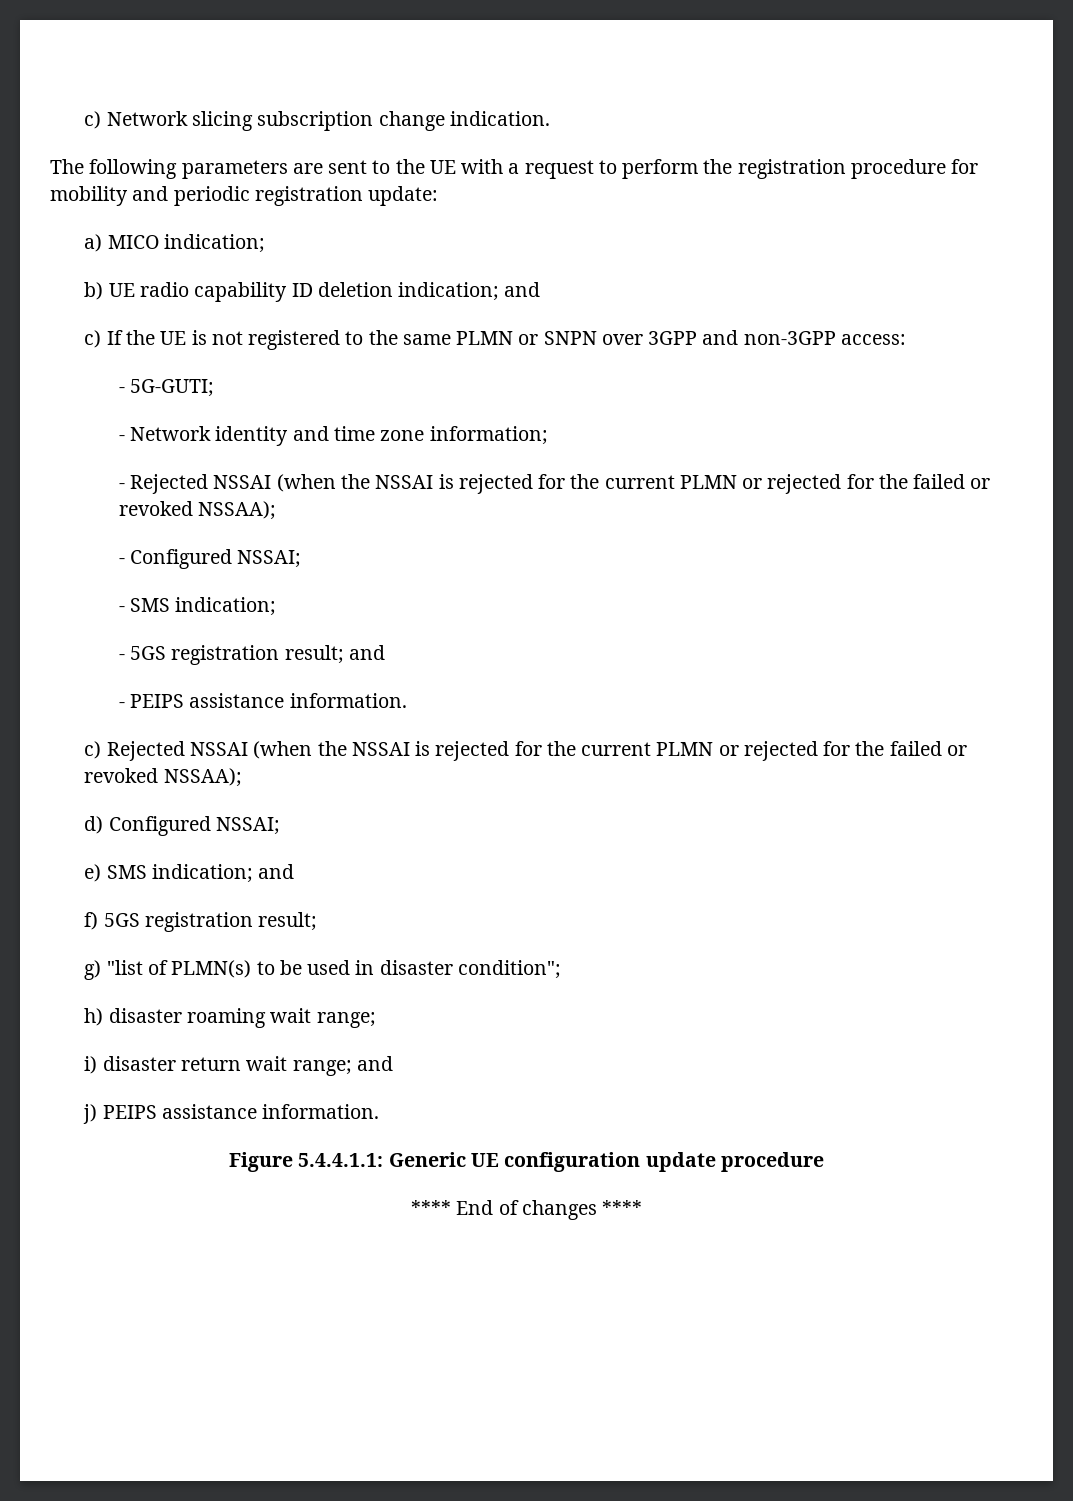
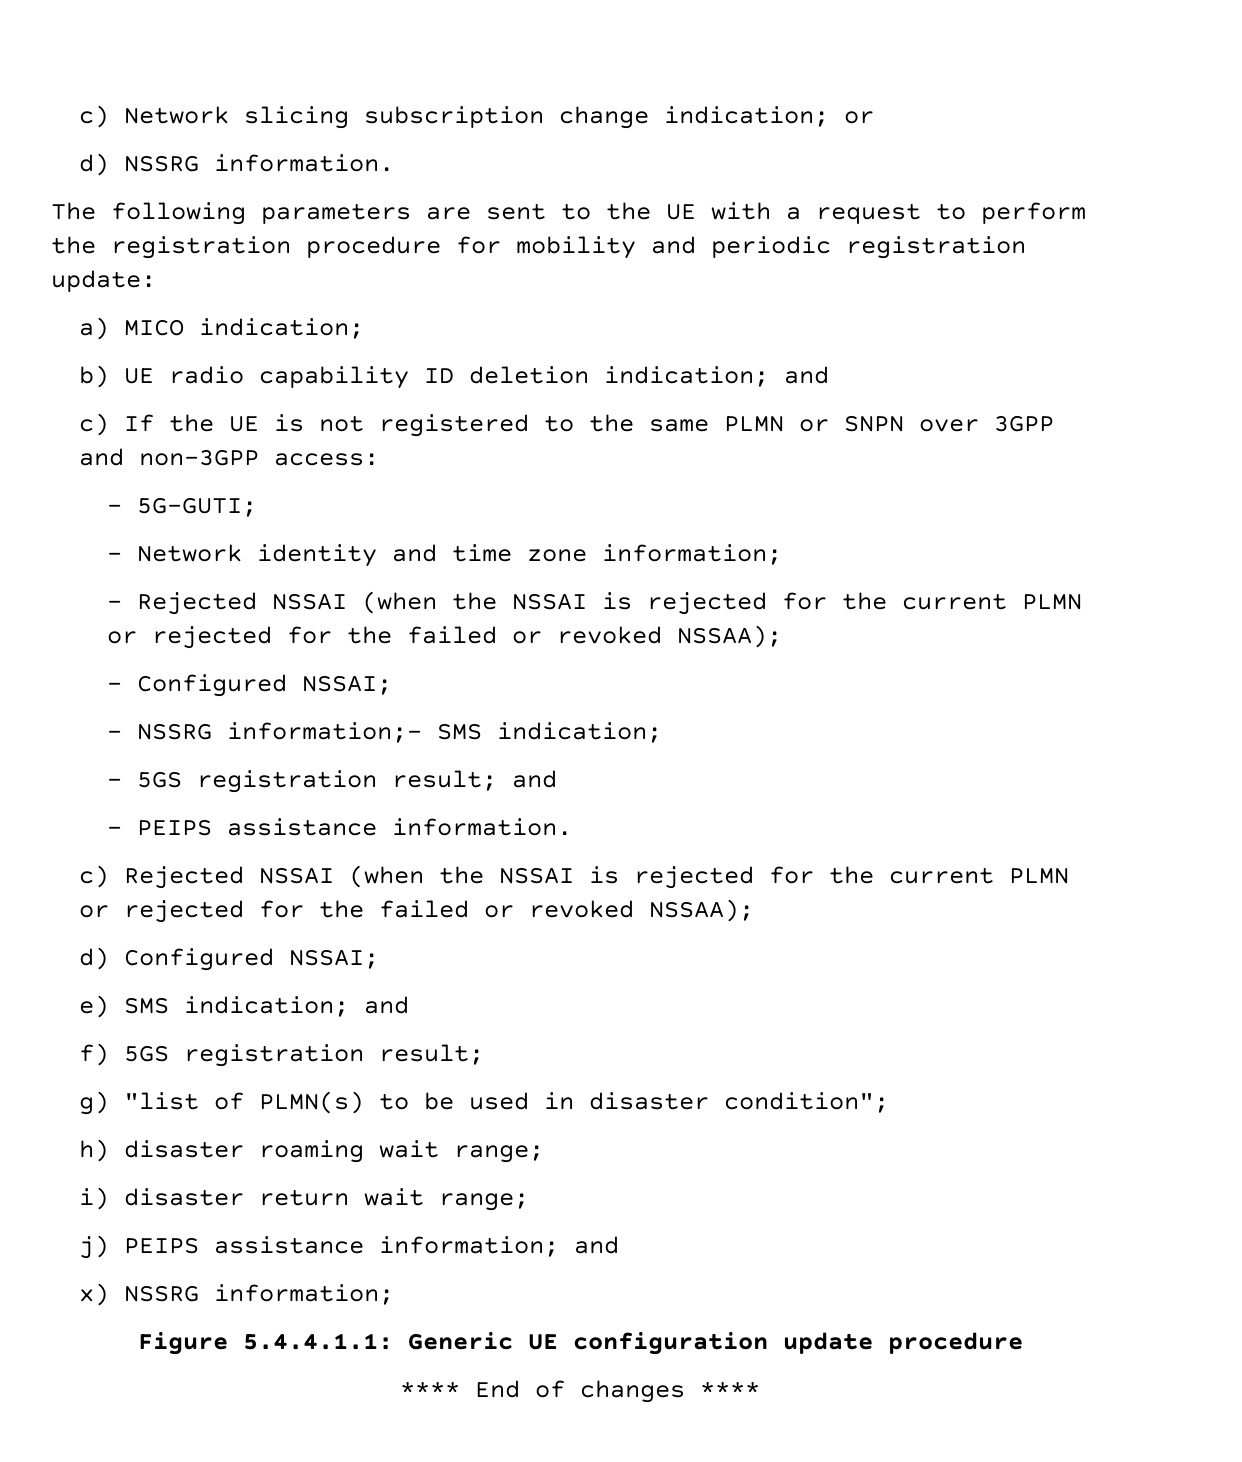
[449,111,550,126] indication. -> [664,106,875,127] [79,153,395,176] indication; or // d) NSSRG information.
(125, 609) none -> [137,722,423,743] NSSRG information;-
[356,1056,393,1071] and -> (530, 1202) none
[262,1104,380,1119] information. -> [379,1236,620,1257] [79,1283,395,1306] information; and // x) NSSRG information;

